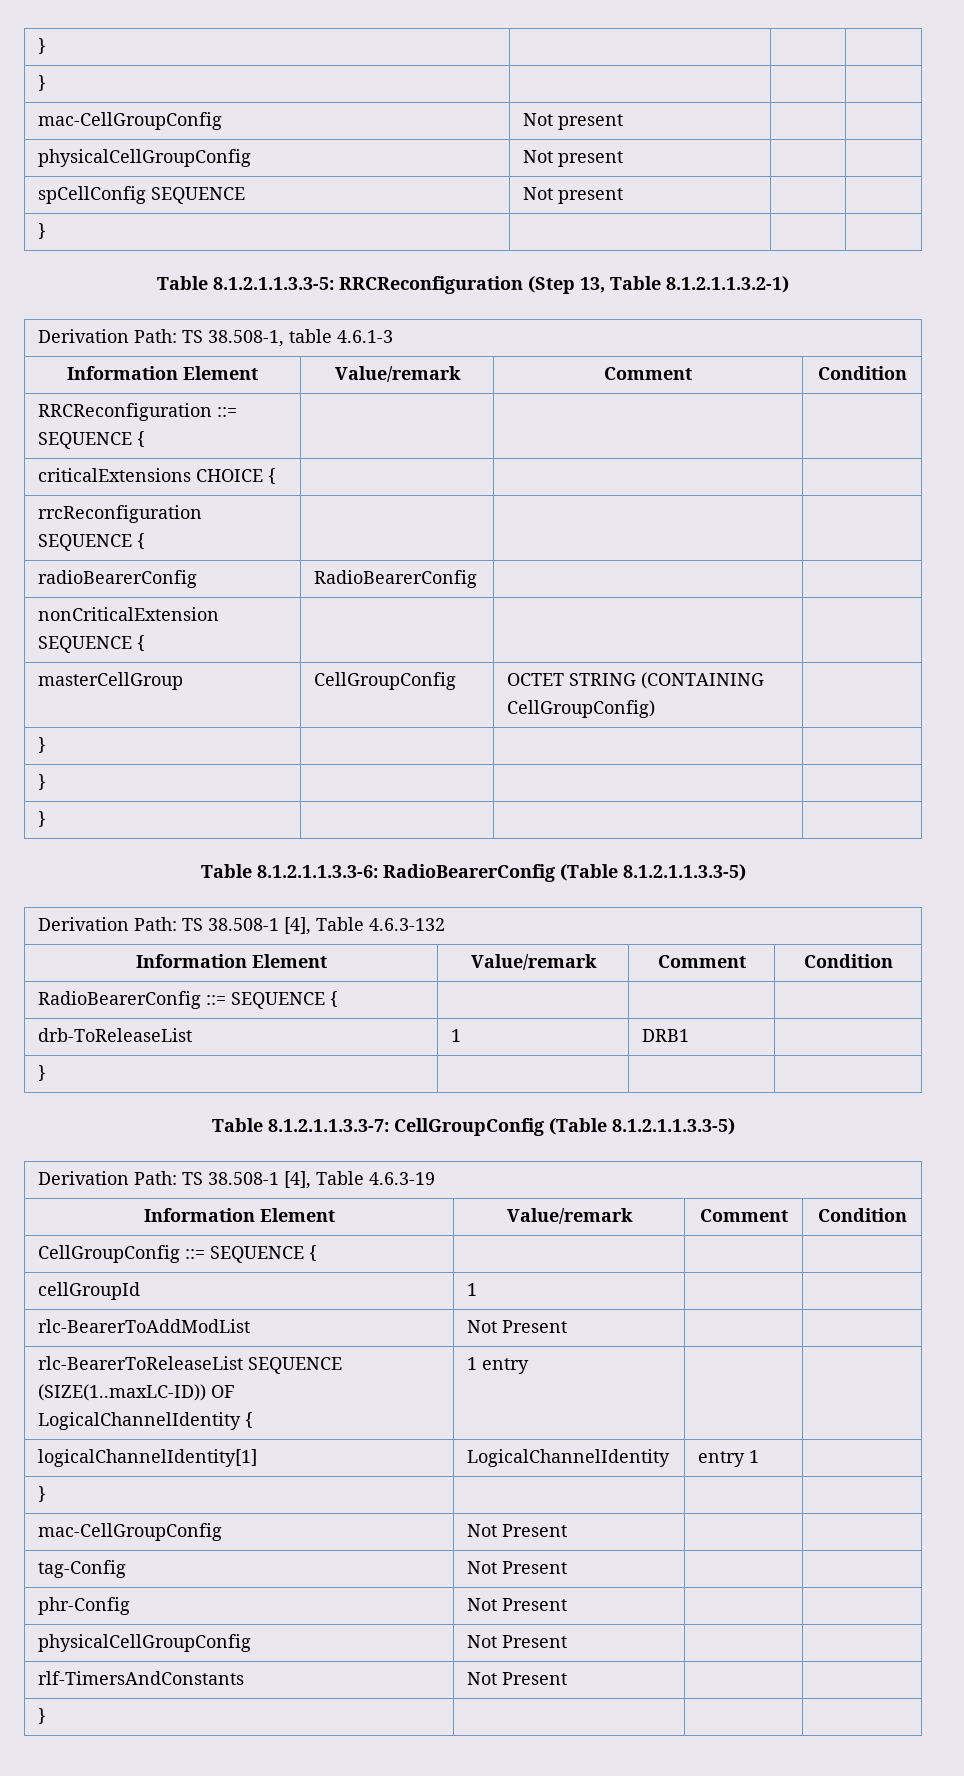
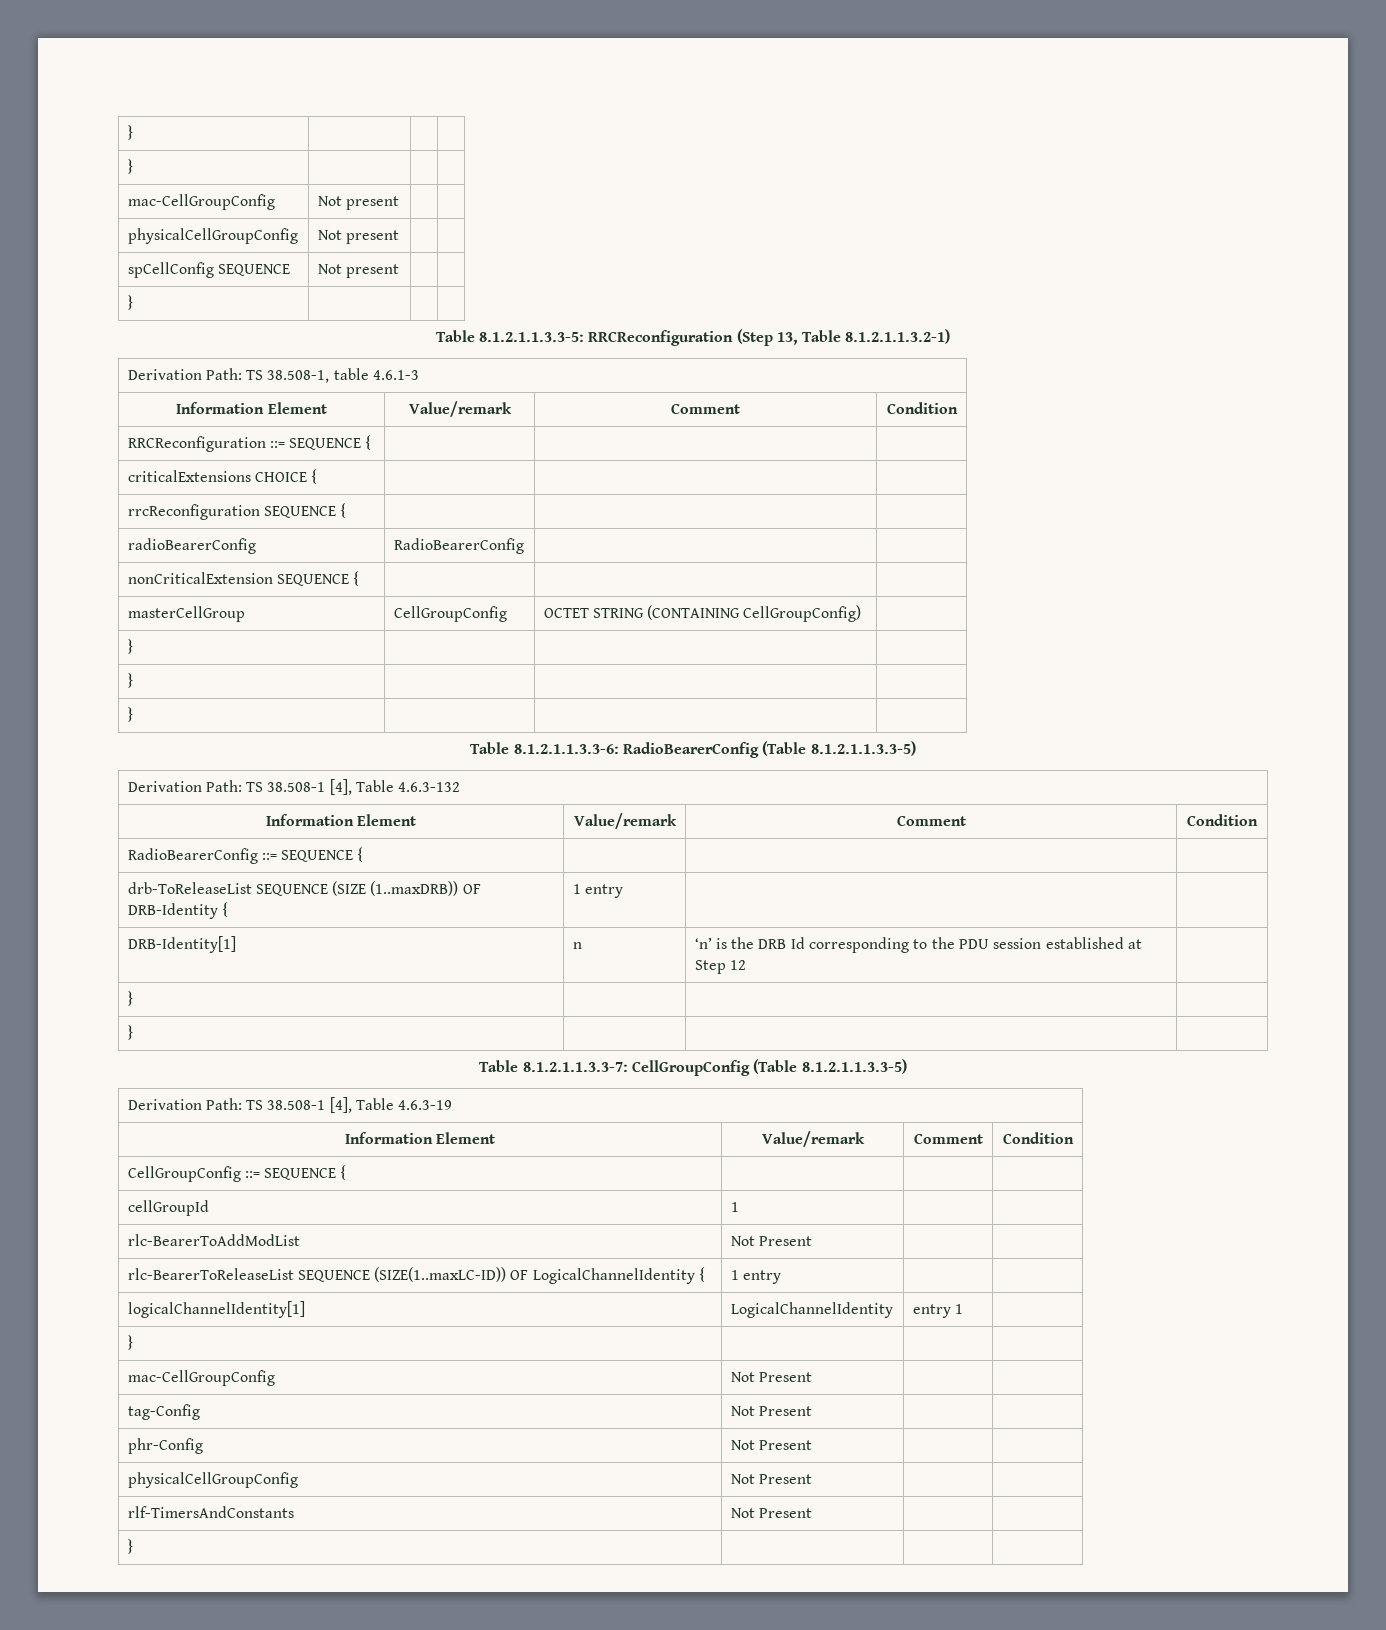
[451,1029,462,1042] [642,1029,690,1042] | 1 | DRB1 -> [255,881,481,896] [127,902,228,919] [572,884,623,898] [127,936,236,953] [572,942,582,949] [694,937,1143,953] [694,960,746,974] [127,991,133,1006] SEQUENCE (SIZE (1..maxDRB)) OF DRB-Identity { | 1 entry | | // DRB-Identity[1] | n | ‘n’ is the DRB Id corresponding to the PDU session established at Step 12 | // } | |

